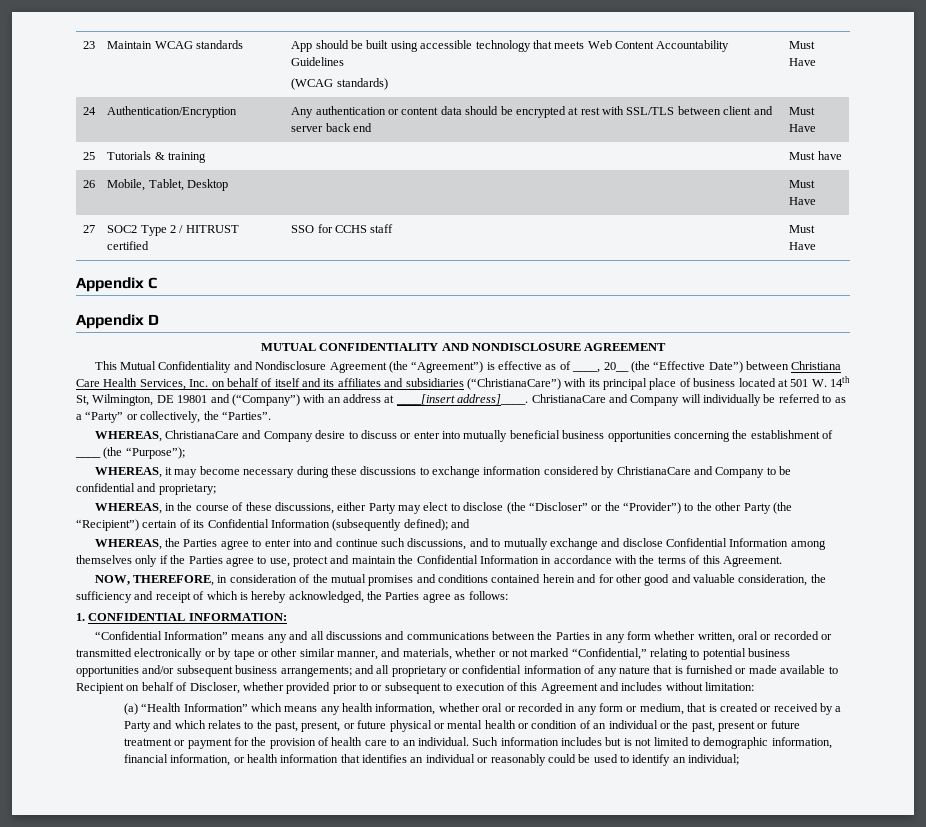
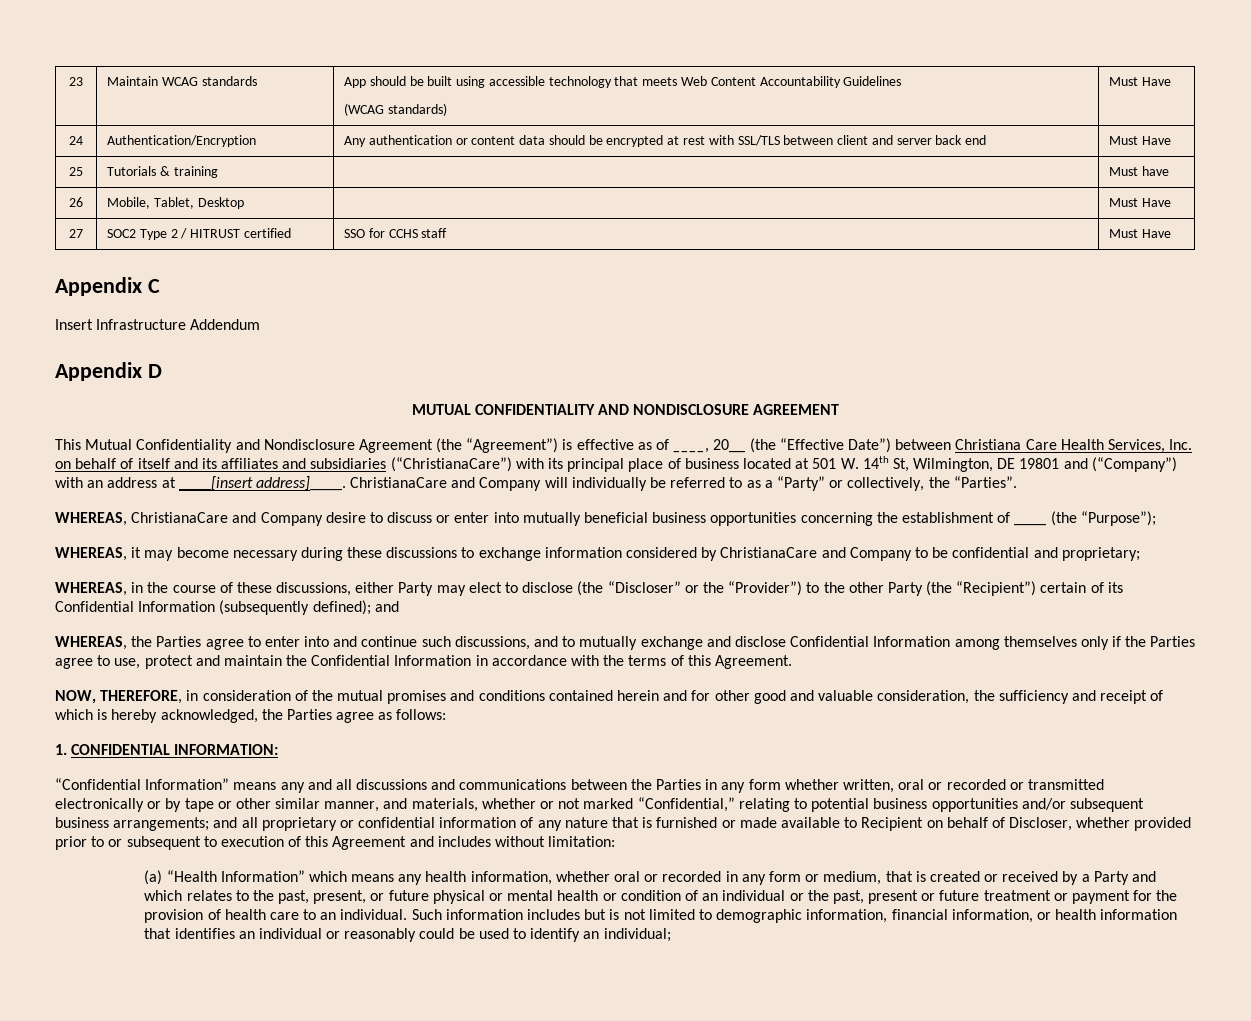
(158, 283) none -> [55,319,261,330] // Insert Infrastructure Addendum

